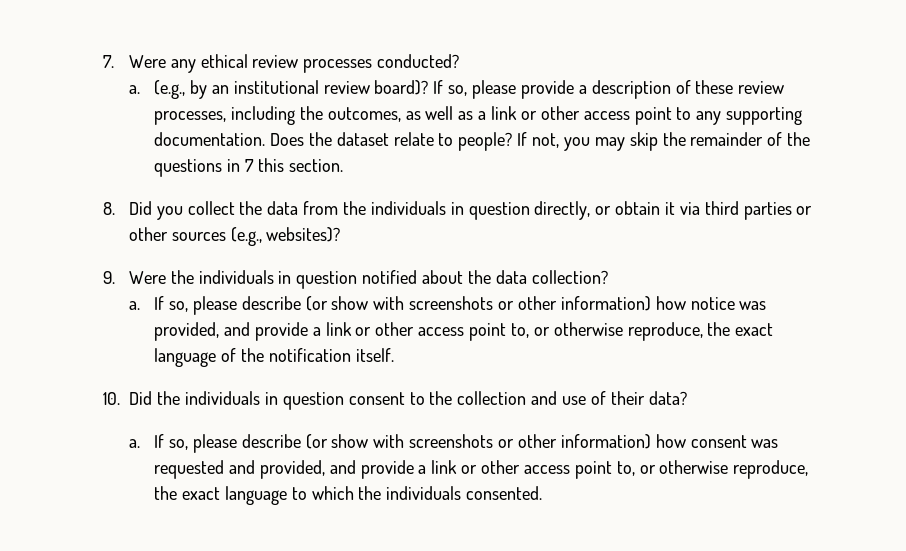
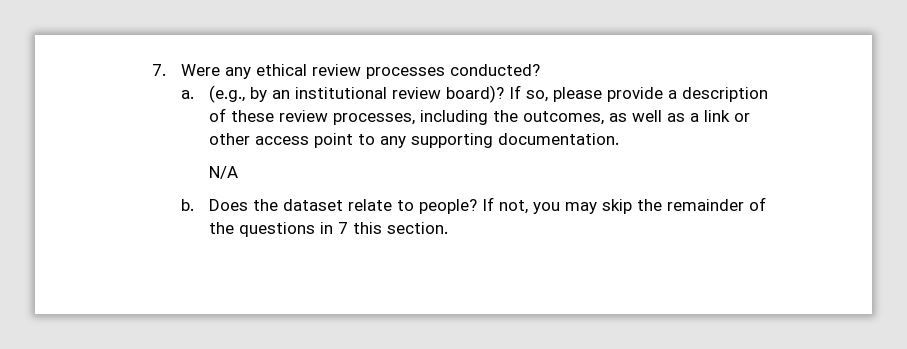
(266, 139) none -> [208,166,238,179] [180,199,194,211] // N/A // b.
[103,201,813,220] [128,227,341,246] [103,270,608,289] [128,296,767,315] [154,322,774,341] [154,348,394,367] [103,391,687,410] [128,434,779,453] [154,460,809,479] [154,486,543,505] // 8. Did you collect the data from the individuals in question directly, or obtain it via third parties or other sources (e.g., websites)? // 9. Were the individuals in question notified about the data collection? // a. If so, please describe (or show with screenshots or other information) how notice was provided, and provide a link or other access point to, or otherwise reproduce, the exact language of the notification itself. // 10. Did the individuals in question consent to the collection and use of their data? // a. If so, please describe (or show with screenshots or other information) how consent was requested and provided, and provide a link or other access point to, or otherwise reproduce, the exact language to which the individuals consented. -> (448, 228) none

